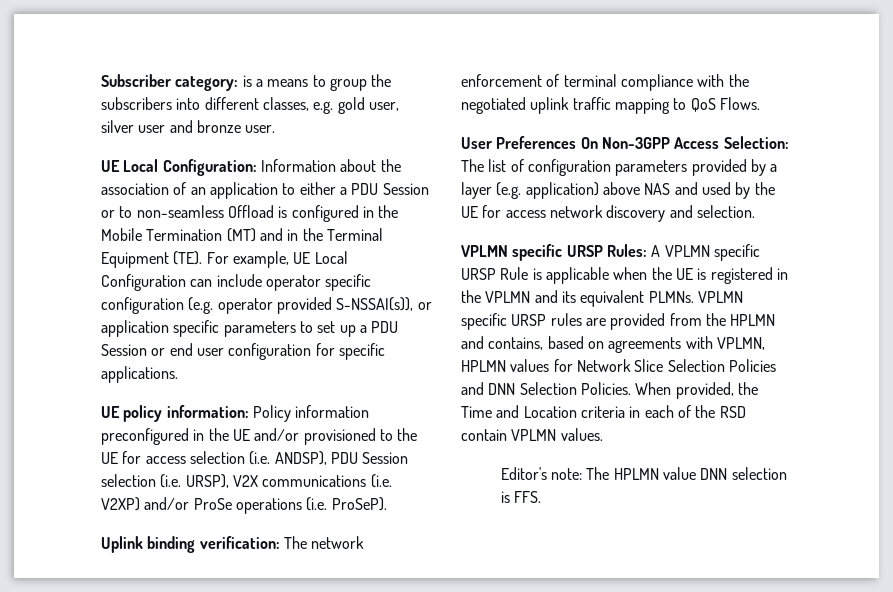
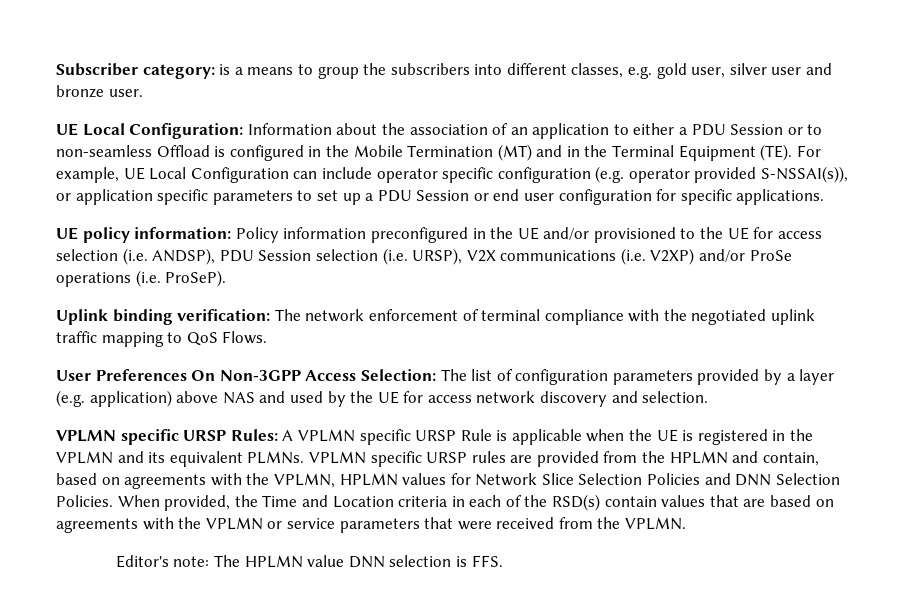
[488,336,713,353] contains, based on agreements with -> [762,452,819,466] [56,473,270,489] contain, based on agreements with the
[719,406,746,418] [461,428,603,441] RSD contain VPLMN values. -> [552,494,834,511] [56,517,687,533] RSD(s) contain values that are based on agreements with the VPLMN or service parameters that were received from the VPLMN.

